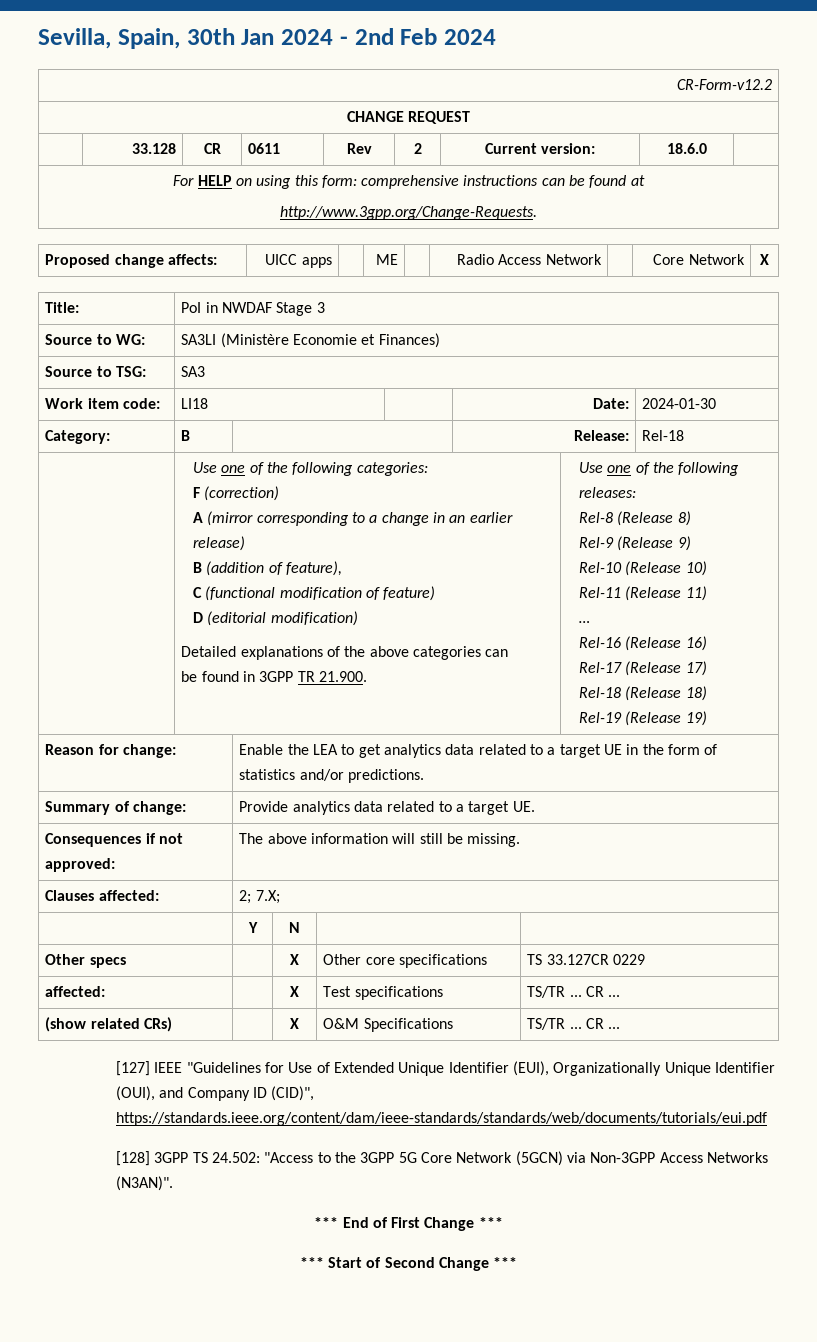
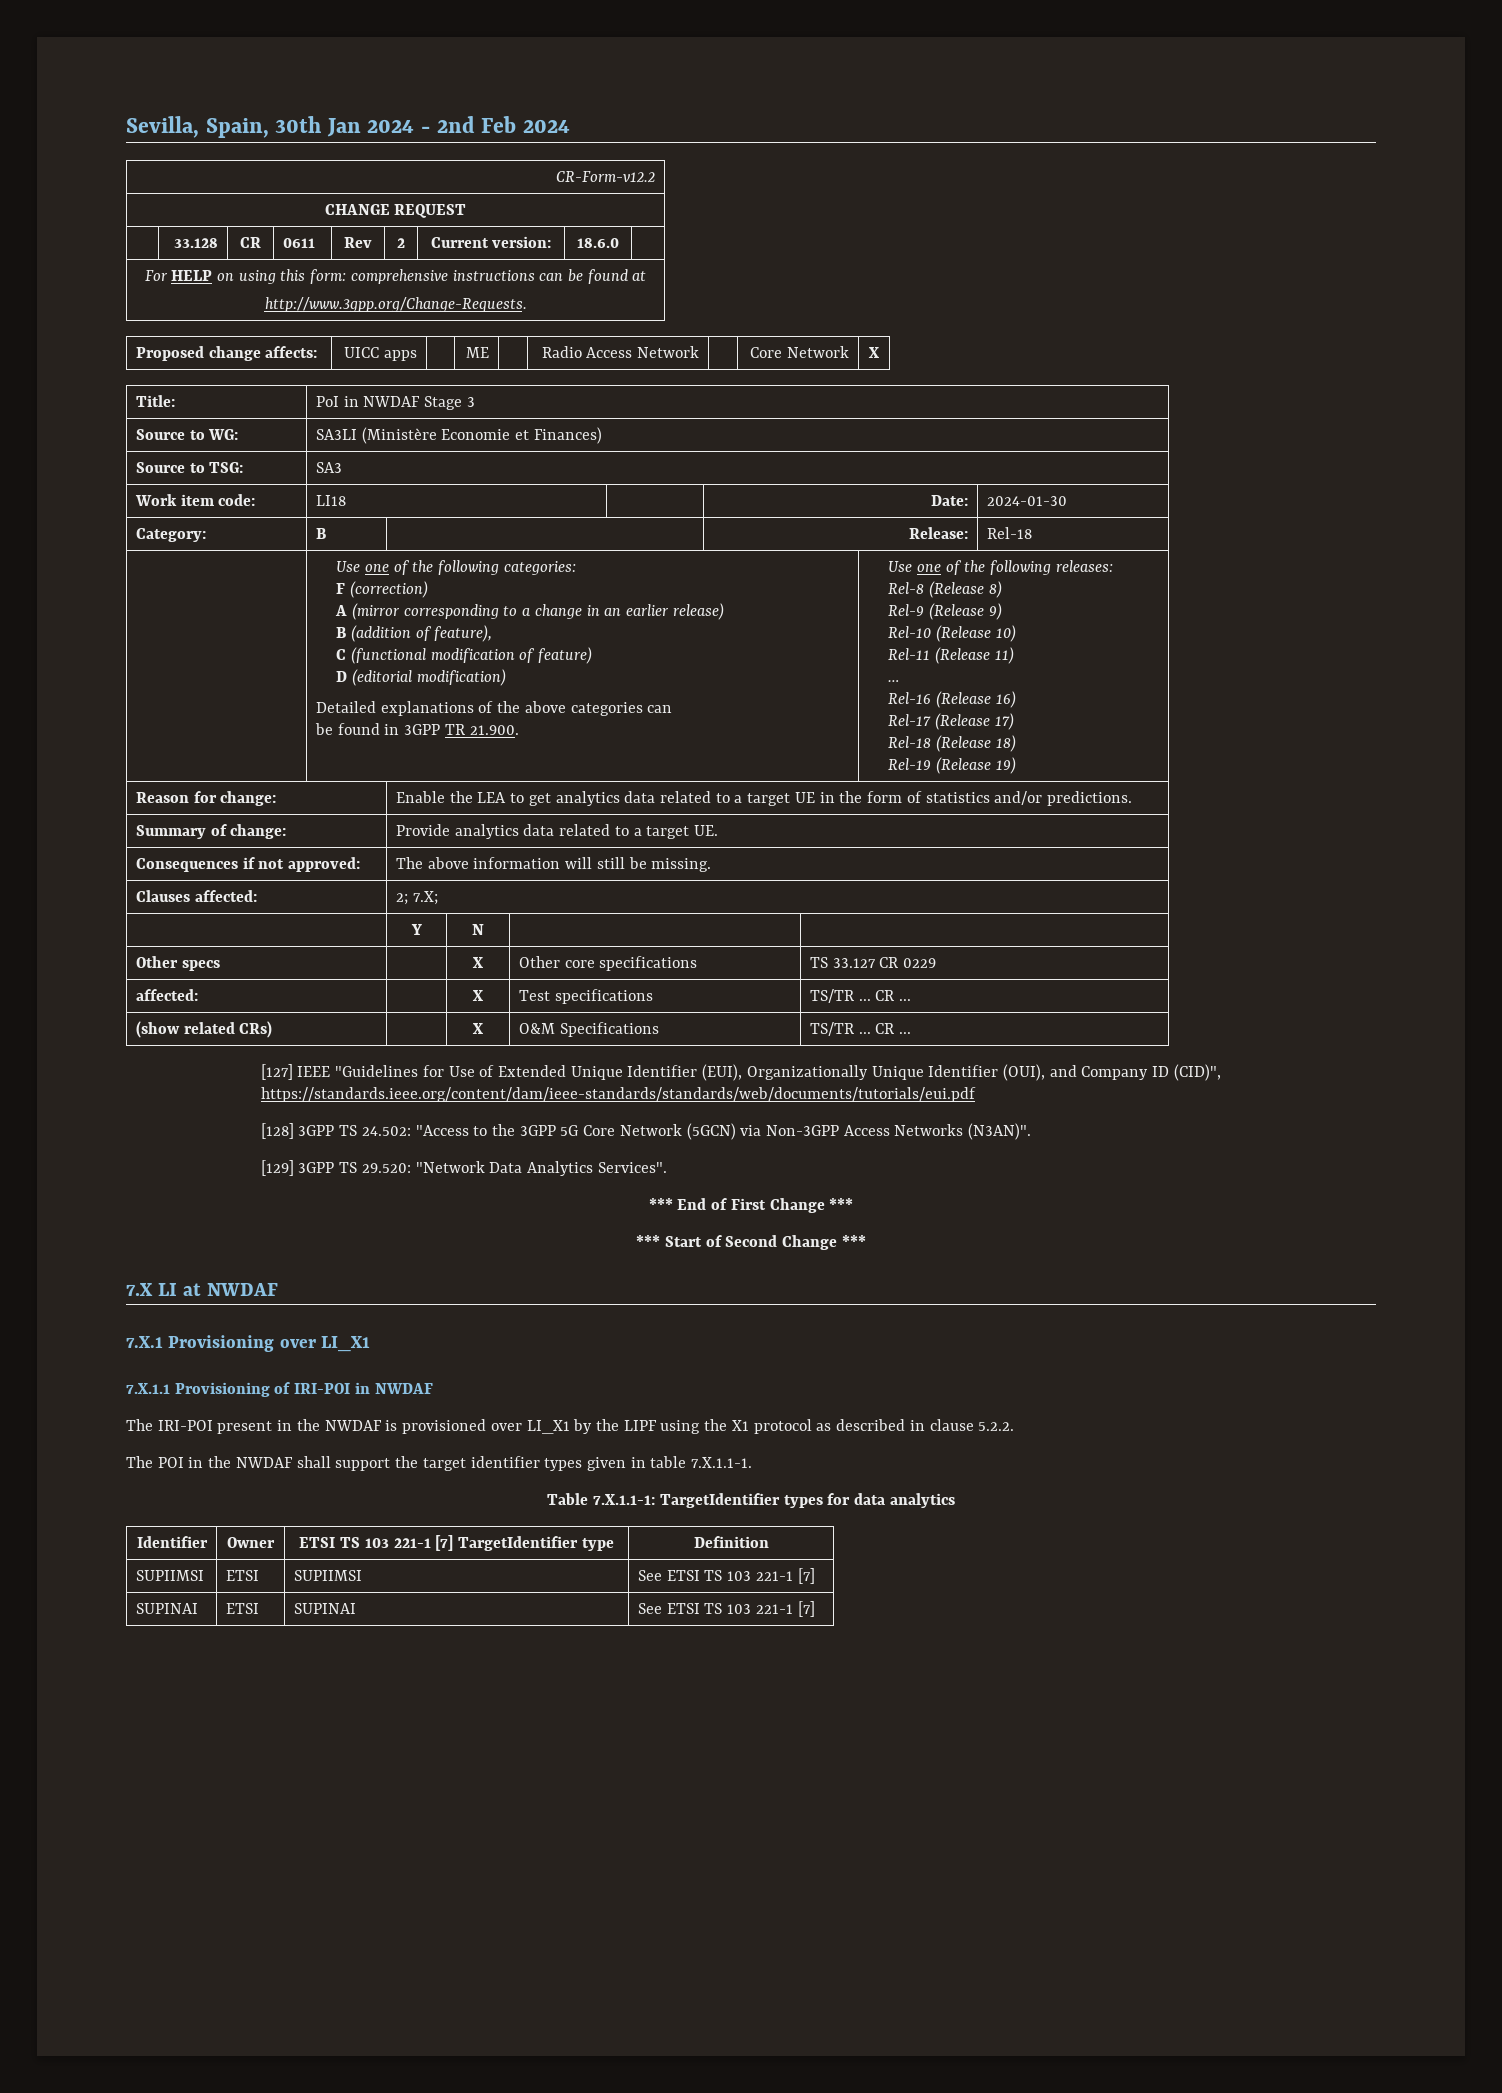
[546,954,609,965] 33.127CR -> [832,957,899,968] 33.127 CR
(174, 1183) none -> [260,1160,667,1176] // [129] 3GPP TS 29.520: "Network Data Analytics Services".
(518, 1262) none -> [126,1283,278,1296] [126,1335,370,1352] [126,1382,433,1397] [126,1419,1015,1434] [126,1456,753,1471] [547,1493,955,1508] [136,1536,208,1548] [227,1537,275,1548] [299,1535,614,1551] [693,1536,769,1548] [135,1570,204,1581] [225,1570,259,1581] [293,1570,362,1581] [637,1568,815,1584] [135,1603,198,1614] [225,1603,259,1614] [293,1603,356,1614] [637,1601,815,1617] // 7.X LI at NWDAF // 7.X.1 Provisioning over LI_X1 // 7.X.1.1 Provisioning of IRI-POI in NWDAF // The IRI-POI present in the NWDAF is provisioned over LI_X1 by the LIPF using the X1 protocol as described in clause 5.2.2. // The POI in the NWDAF shall support the target identifier types given in table 7.X.1.1-1. // Table 7.X.1.1-1: TargetIdentifier types for data analytics // Identifier | Owner | ETSI TS 103 221-1 [7] TargetIdentifier type | Definition // SUPIIMSI | ETSI | SUPIIMSI | See ETSI TS 103 221-1 [7] // SUPINAI | ETSI | SUPINAI | See ETSI TS 103 221-1 [7]

